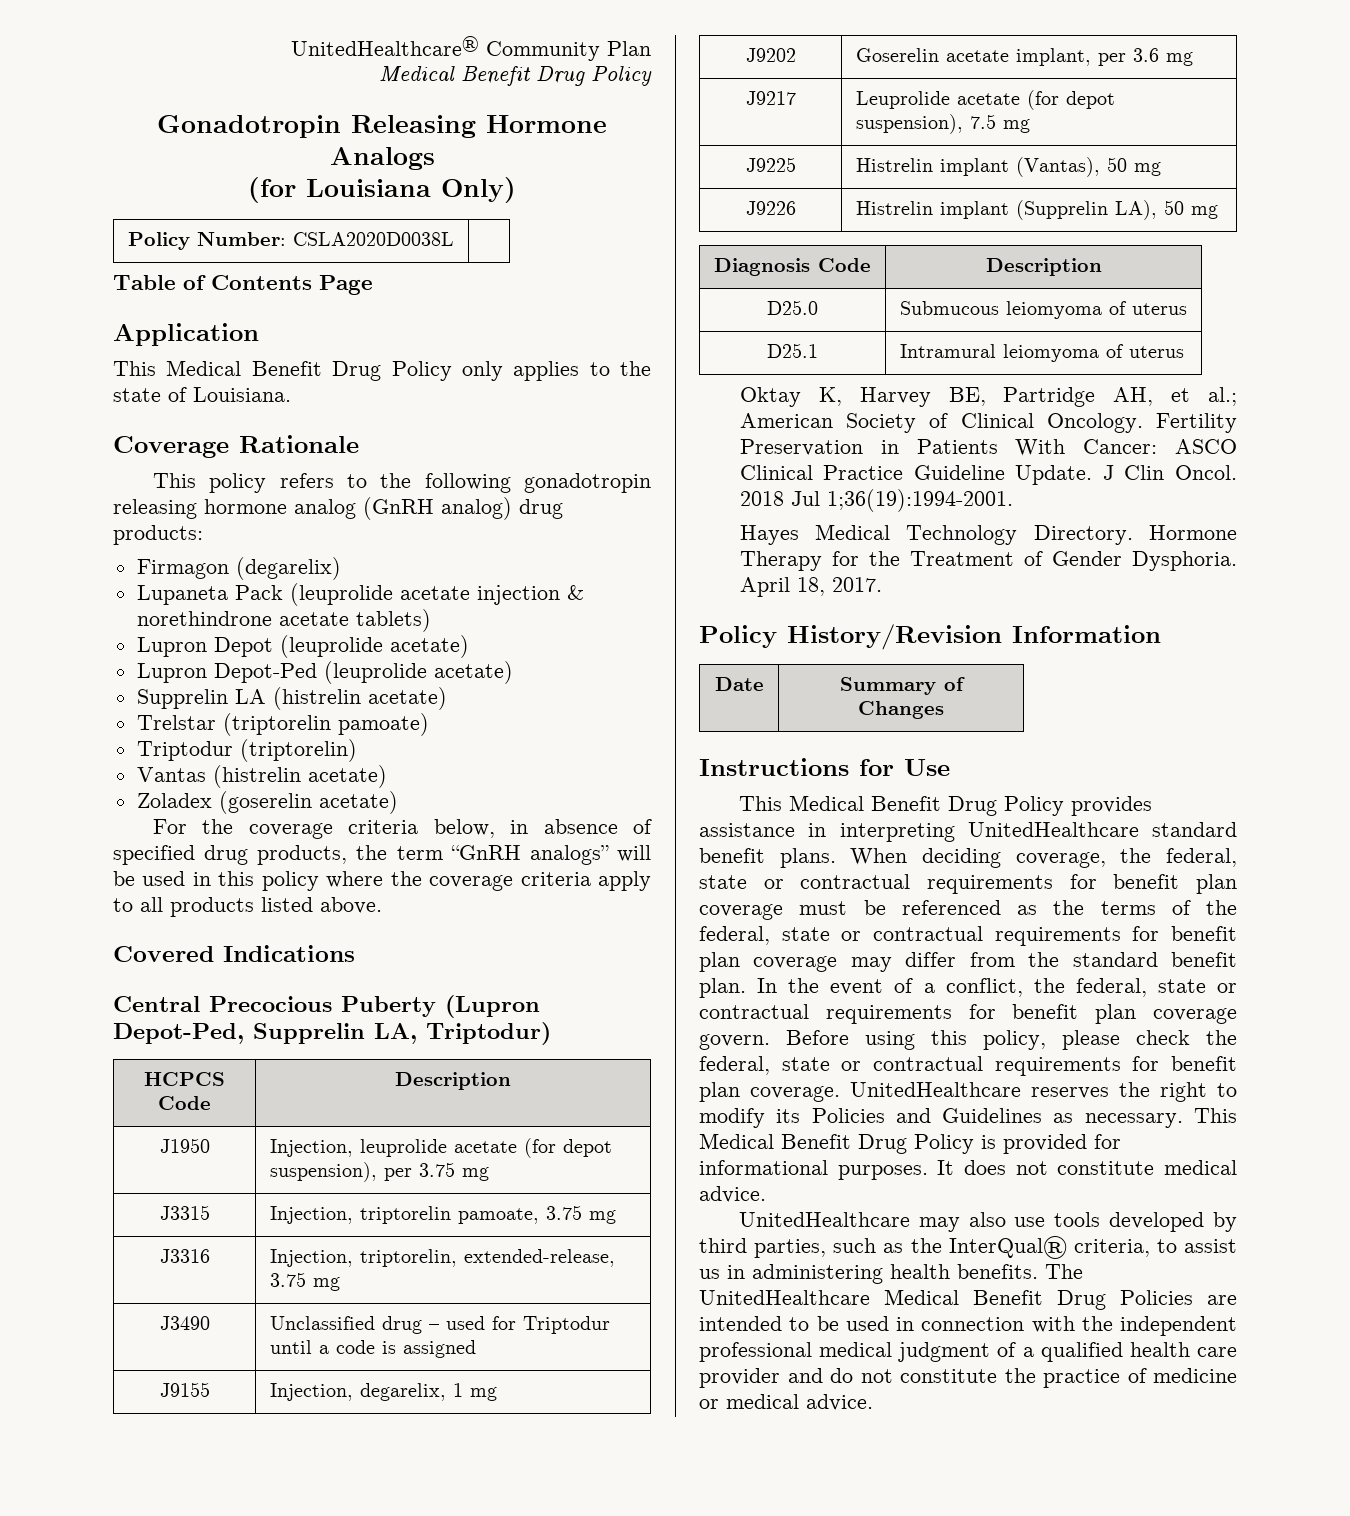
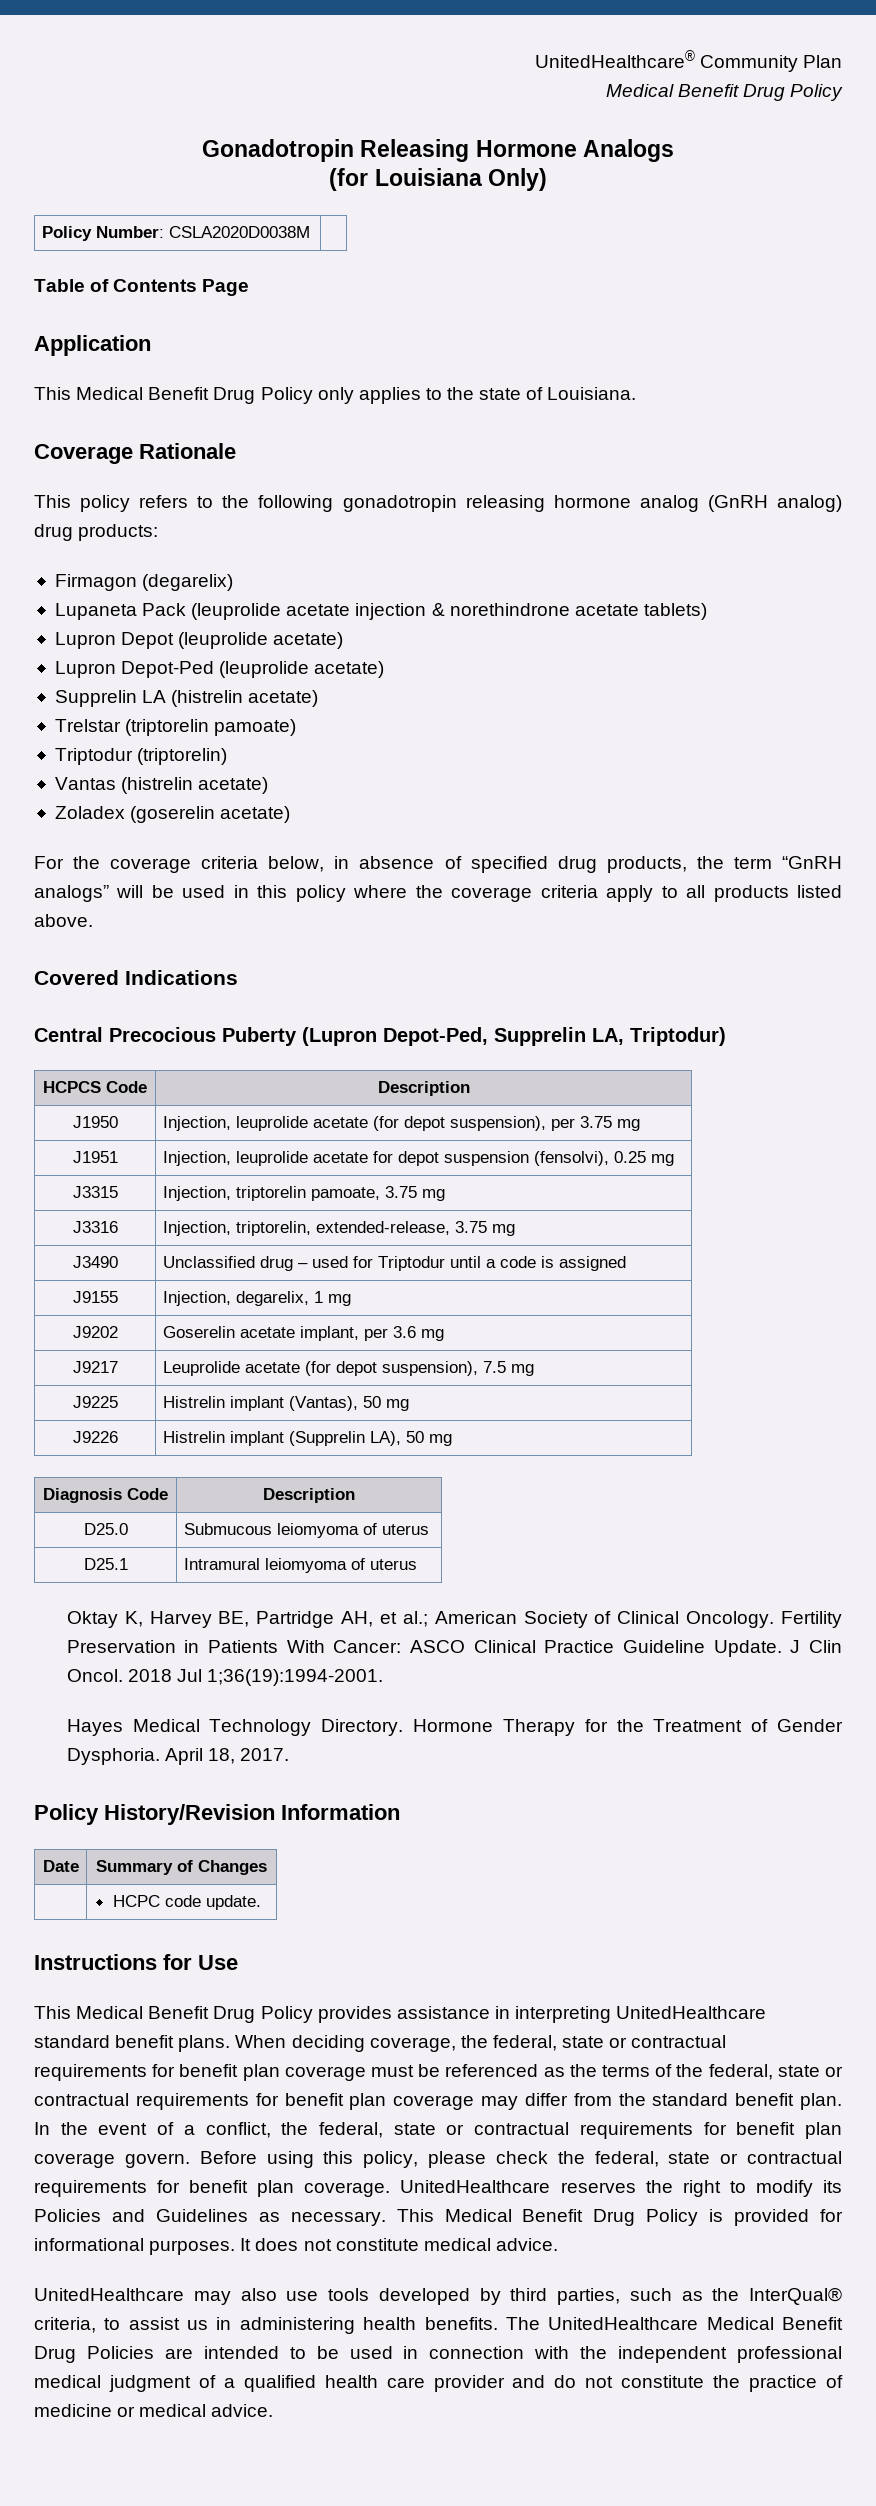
[292,232,454,246] CSLA2020D0038L -> [168,226,310,238] CSLA2020D0038M
(489, 1174) none -> [72,1151,118,1163] [162,1151,674,1166] // J1951 | Injection, leuprolide acetate for depot suspension (fensolvi), 0.25 mg
(944, 710) none -> [112,1895,261,1910] // | HCPC code update.

